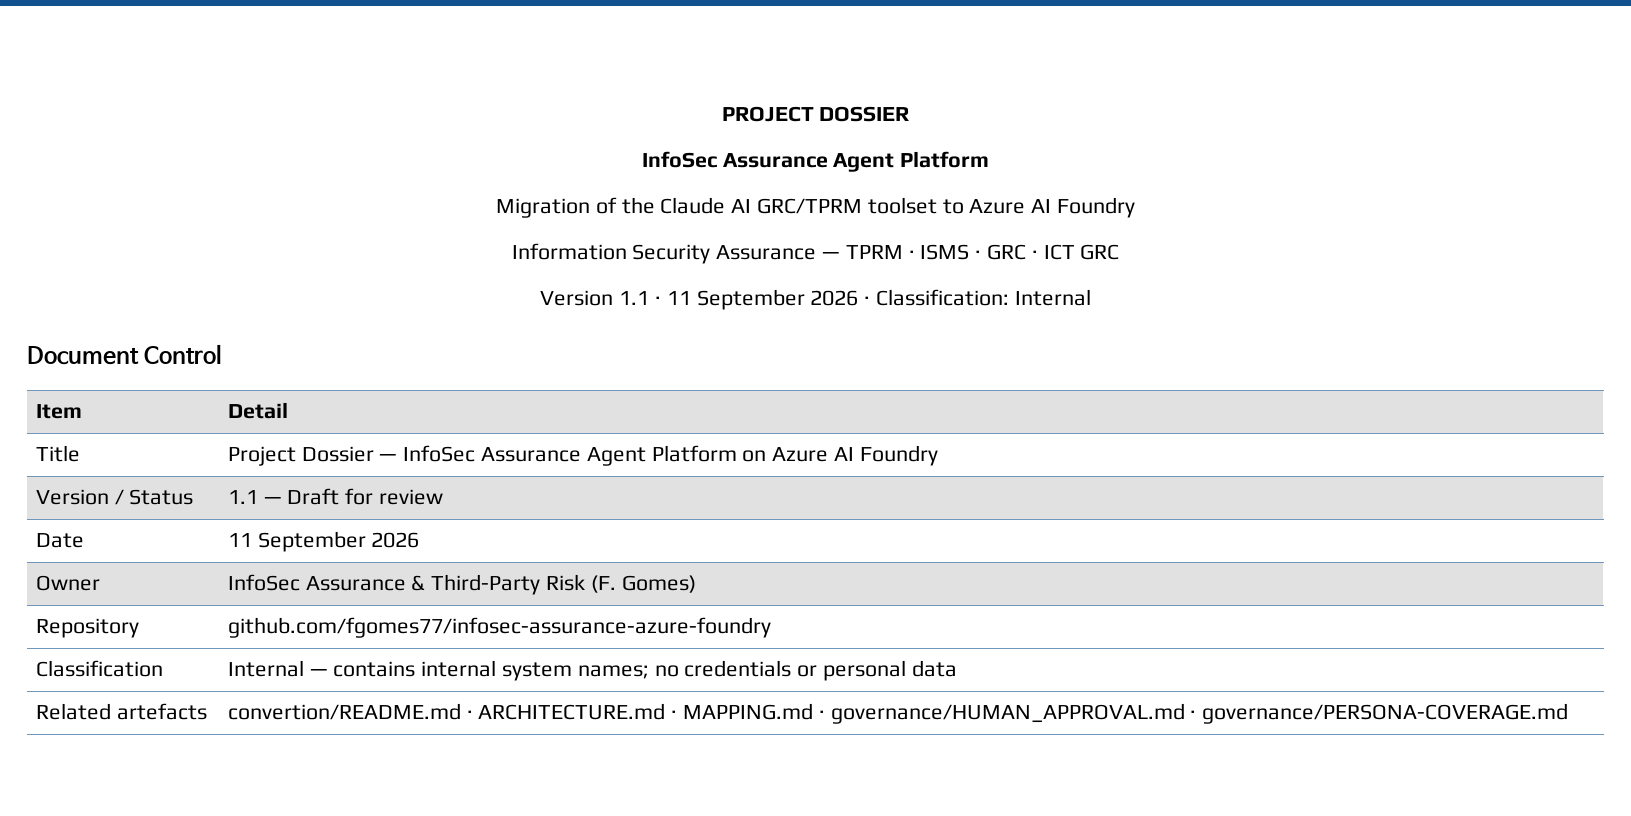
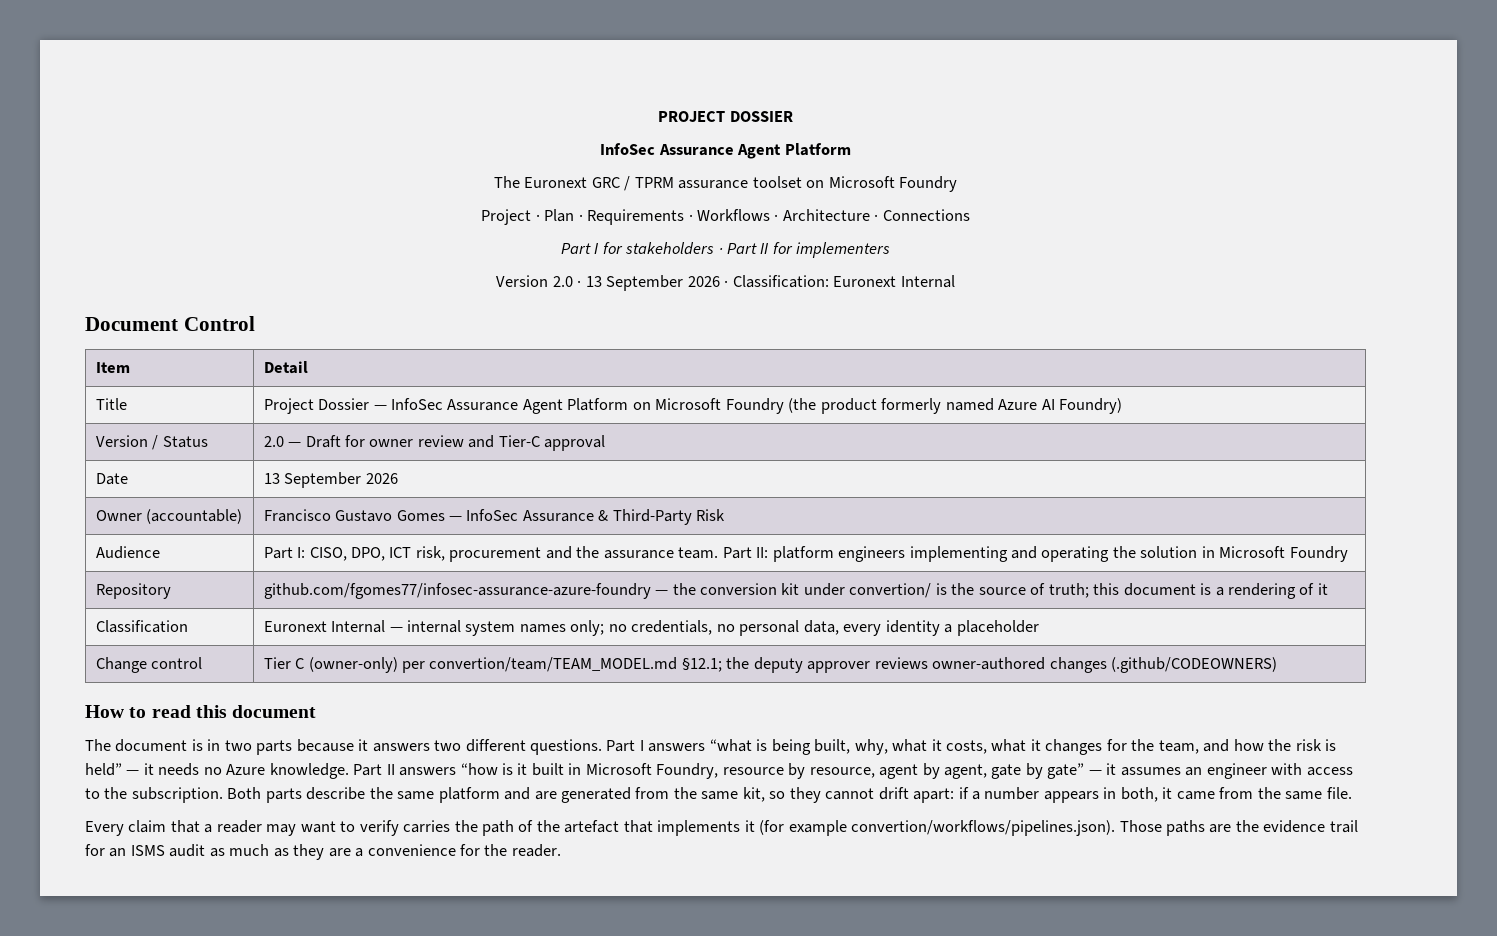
[495,197,1136,218] [511,243,1120,264] [540,290,691,306] Migration of the Claude AI GRC/TPRM toolset to Azure AI Foundry // Information Security Assurance — TPRM · ISMS · GRC · ICT GRC // Version 1.1 · 11 -> [493,176,958,192] [481,209,970,225] [560,242,891,258] [496,275,602,287] The Euronext GRC / TPRM assurance toolset on Microsoft Foundry // Project · Plan · Requirements · Workflows · Architecture · Connections // Part I for stakeholders · Part II for implementers // Version 2.0 · 13
(1009, 297) none -> [833,276,897,287] Euronext
[772,445,938,466] Azure AI Foundry -> [655,398,1122,414] Microsoft Foundry (the product formerly named Azure AI Foundry)
[227,490,258,504] 1.1 -> [263,436,284,447] 2.0
(374, 496) none -> [369,439,414,447] owner
(444, 497) none -> [468,435,606,451] and Tier-C approval
[227,533,252,547] 11 -> [263,473,280,484] 13
(100, 583) | -> [146,509,243,524] [263,509,463,522] (accountable) | Francisco Gustavo Gomes —
[590,575,696,593] [35,618,139,638] [227,617,771,638] (F. Gomes) // Repository | github.com/fgomes77/infosec-assurance-azure-foundry -> [95,546,160,559] [263,546,1348,562] [95,583,171,599] [263,583,1328,599] // Audience | Part I: CISO, DPO, ICT risk, procurement and the assurance team. Part II: platform engineers implementing and operating the solution in Microsoft Foundry // Repository | github.com/fgomes77/infosec-assurance-azure-foundry — the conversion kit under convertion/ is the source of truth; this document is a rendering of it
(163, 668) none -> [263,621,327,632] Euronext
[333,661,416,677] contains -> (403, 629) none
[577,660,957,681] [35,703,207,720] [227,703,1569,724] names; no credentials or personal data // Related artefacts | convertion/README.md · ARCHITECTURE.md · MAPPING.md · governance/HUMAN_APPROVAL.md · governance/PERSONA-COVERAGE.md -> [519,620,1039,636] [95,657,203,673] [263,657,1278,673] [85,705,317,718] [85,739,1337,755] [85,763,1353,779] [85,787,1352,803] [85,820,1358,836] [85,844,561,860] names only; no credentials, no personal data, every identity a placeholder // Change control | Tier C (owner-only) per convertion/team/TEAM_MODEL.md §12.1; the deputy approver reviews owner-authored changes (.github/CODEOWNERS) // How to read this document // The document is in two parts because it answers two different questions. Part I answers “what is being built, why, what it costs, what it changes for the team, and how the risk is held” — it needs no Azure knowledge. Part II answers “how is it built in Microsoft Foundry, resource by resource, agent by agent, gate by gate” — it assumes an engineer with access to the subscription. Both parts describe the same platform and are generated from the same kit, so they cannot drift apart: if a number appears in both, it came from the same file. // Every claim that a reader may want to verify carries the path of the artefact that implements it (for example convertion/workflows/pipelines.json). Those paths are the evidence trail for an ISMS audit as much as they are a convenience for the reader.

